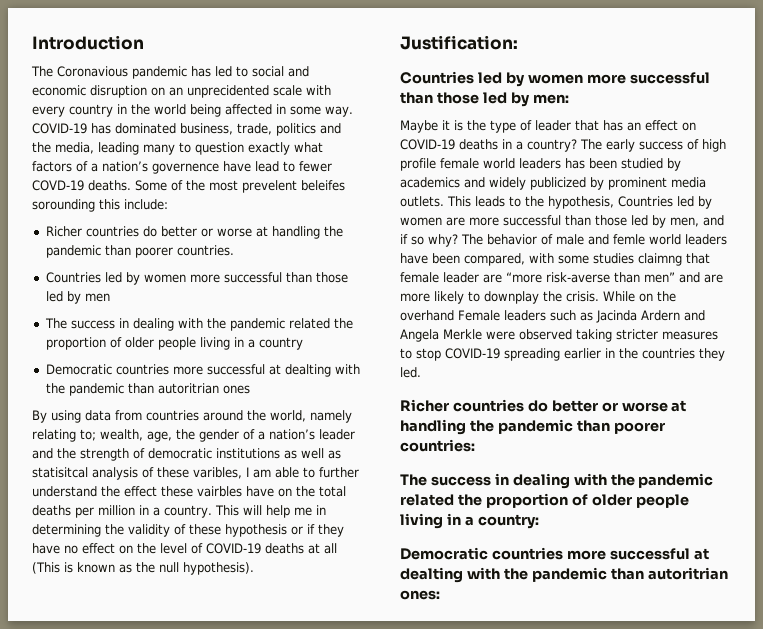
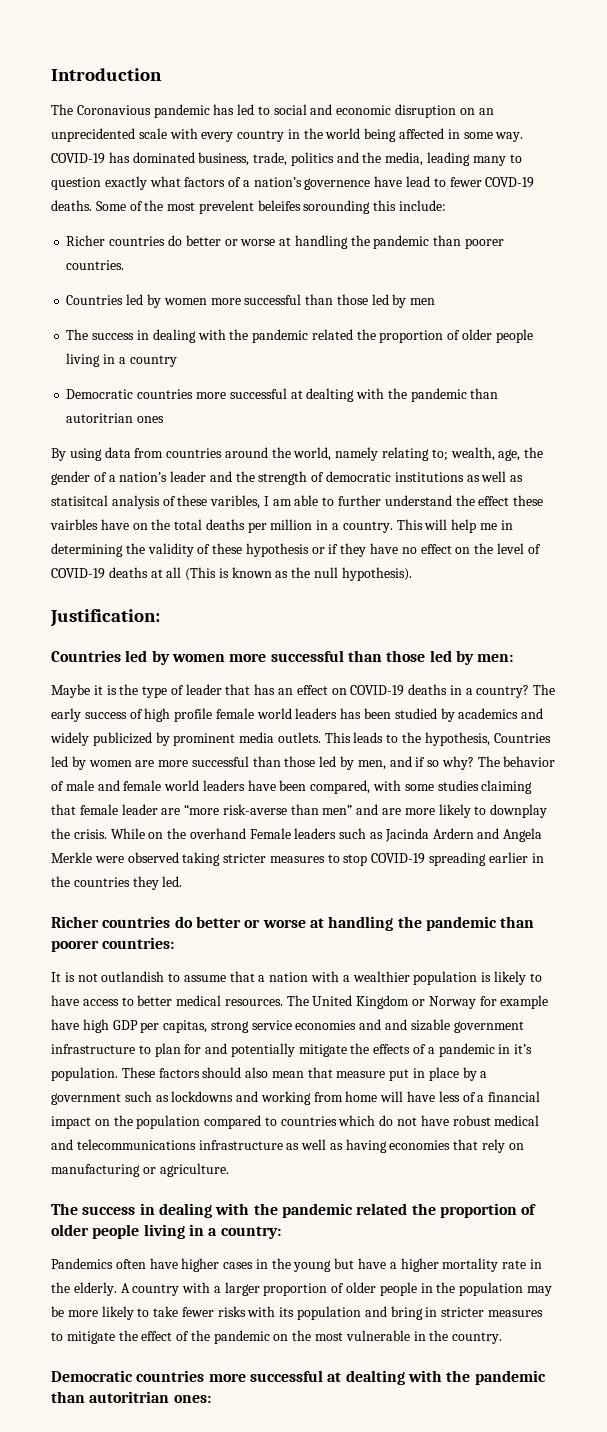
[613,234,645,245] femle -> [123,780,162,791] female
[638,253,682,266] claimng -> [481,780,533,794] claiming
(475, 445) none -> [51,971,542,985] [51,995,549,1009] [51,1019,524,1033] [51,1043,533,1057] [51,1067,488,1081] [51,1091,541,1105] [51,1115,540,1129] [51,1139,524,1153] [51,1163,229,1177] // It is not outlandish to assume that a nation with a wealthier population is likely to have access to better medical resources. The United Kingdom or Norway for example have high GDP per capitas, strong service economies and and sizable government infrastructure to plan for and potentially mitigate the effects of a pandemic in it’s population. These factors should also mean that measure put in place by a government such as lockdowns and working from home will have less of a financial impact on the population compared to countries which do not have robust medical and telecommunications infrastructure as well as having economies that rely on manufacturing or agriculture.
(539, 521) none -> [51,1258,542,1272] [51,1282,552,1296] [51,1306,543,1320] [51,1330,503,1344] // Pandemics often have higher cases in the young but have a higher mortality rate in the elderly. A country with a larger proportion of older people in the population may be more likely to take fewer risks with its population and bring in stricter measures to mitigate the effect of the pandemic on the most vulnerable in the country.

